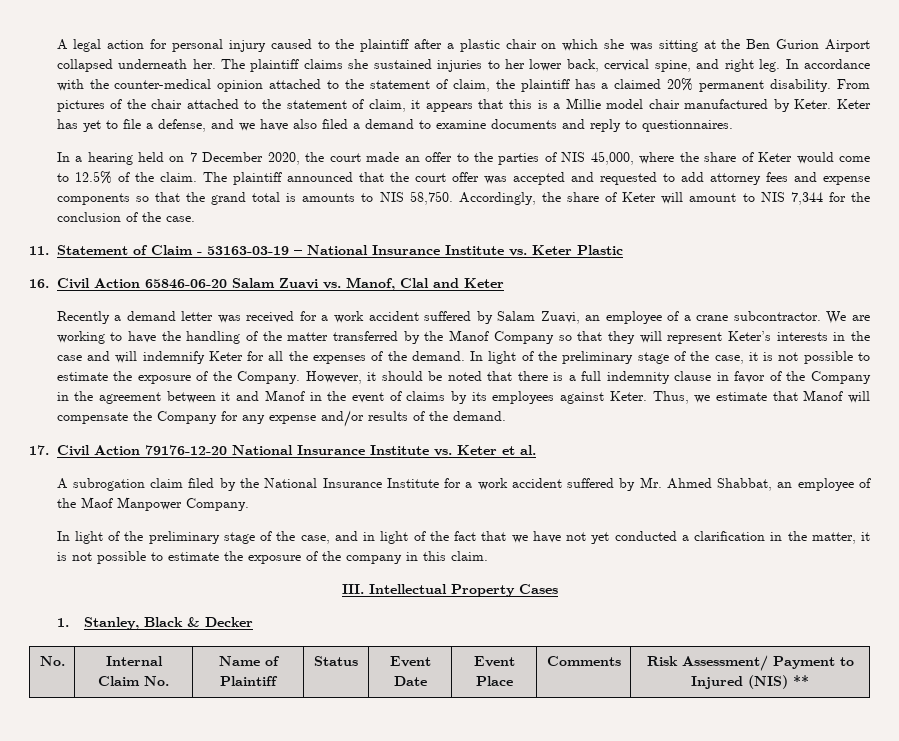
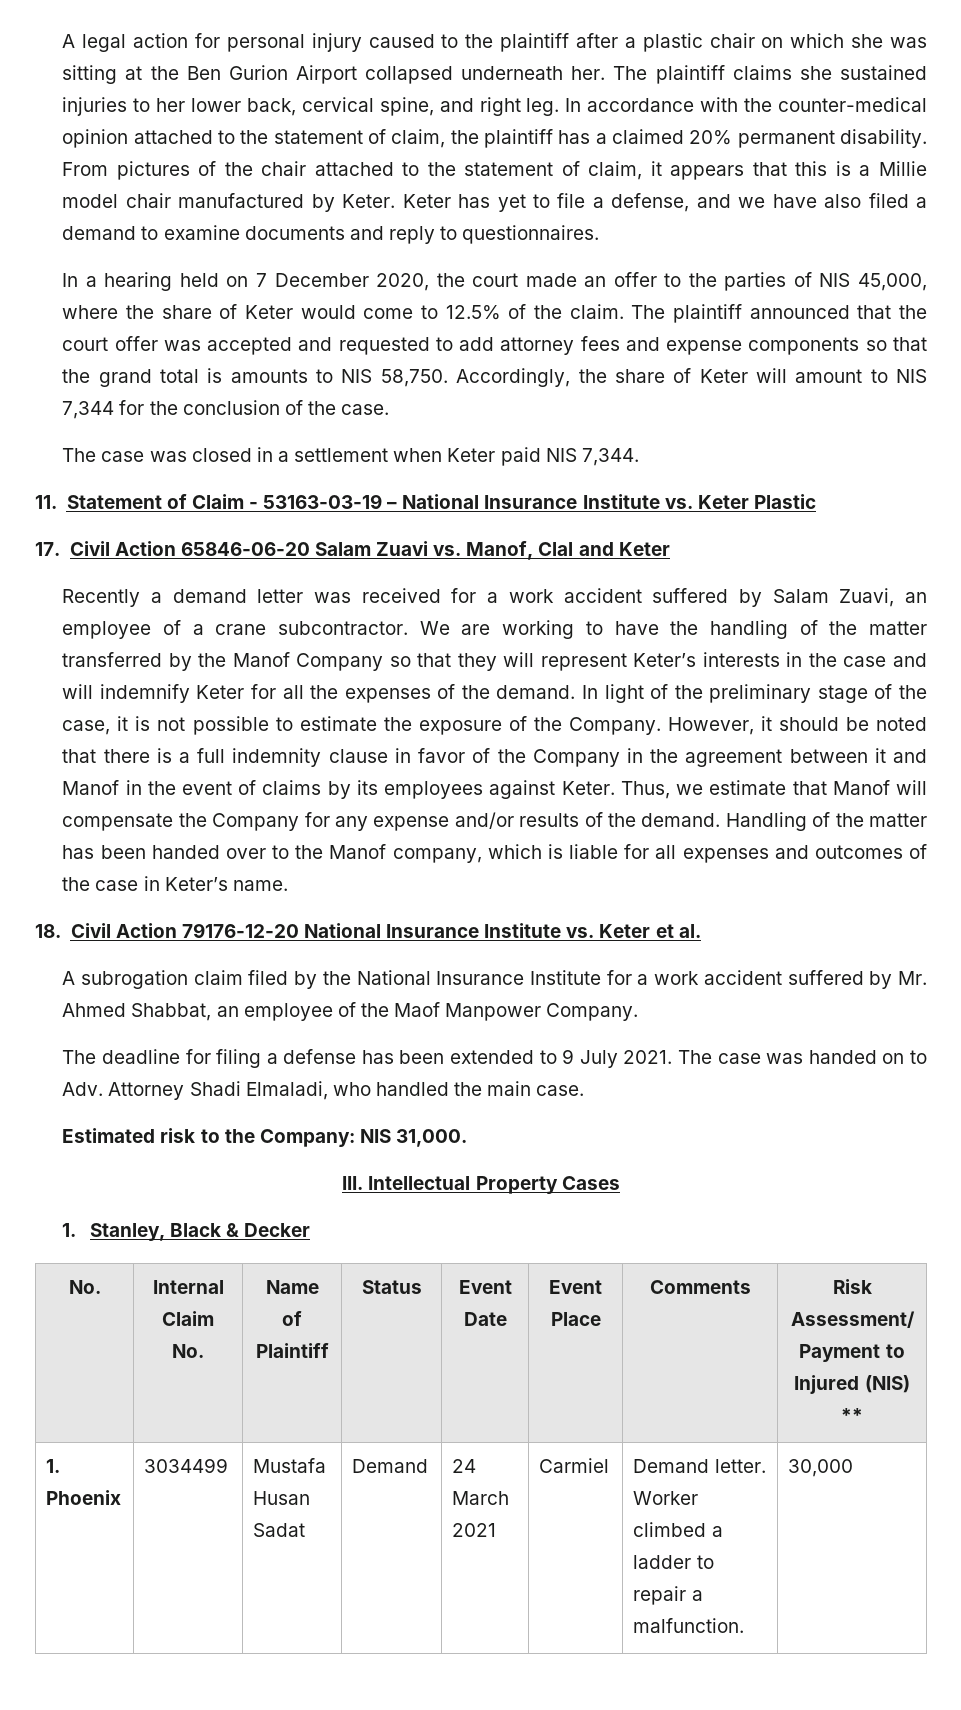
(195, 219) none -> [62,447,639,466] // The case was closed in a settlement when Keter paid NIS 7,344.
[29,279,49,288] 16. -> [35,542,60,556] 17.
[29,445,49,455] // 17. -> [725,812,928,831] [62,844,927,863] [62,876,288,891] [35,924,61,938] Handling of the matter has been handed over to the Manof company, which is liable for all expenses and outcomes of the case in Keter’s name. // 18.
[56,531,870,544] [56,551,488,564] In light of the preliminary stage of the case, and in light of the fact that we have not yet conducted a clarification in the matter, it is not possible to estimate the exposure of the company in this claim. -> [62,1049,927,1068] [62,1081,585,1100] [62,1128,468,1147] The deadline for filing a defense has been extended to 9 July 2021. The case was handed on to Adv. Attorney Shadi Elmaladi, who handled the main case. // Estimated risk to the Company: NIS 31,000.
(809, 680) none -> [46,1459,61,1473] [46,1490,122,1505] [144,1458,229,1473] [253,1458,327,1473] [253,1491,311,1505] [253,1523,306,1537] [352,1459,429,1473] [452,1459,477,1473] [452,1491,510,1505] [452,1523,497,1537] [539,1458,610,1473] [633,1459,766,1473] [633,1491,699,1505] [633,1522,723,1537] [633,1555,714,1569] [633,1586,703,1605] [633,1618,745,1633] [788,1459,854,1477] // 1. Phoenix | 3034499 | Mustafa Husan Sadat | Demand | 24 March 2021 | Carmiel | Demand letter. Worker climbed a ladder to repair a malfunction. | 30,000

